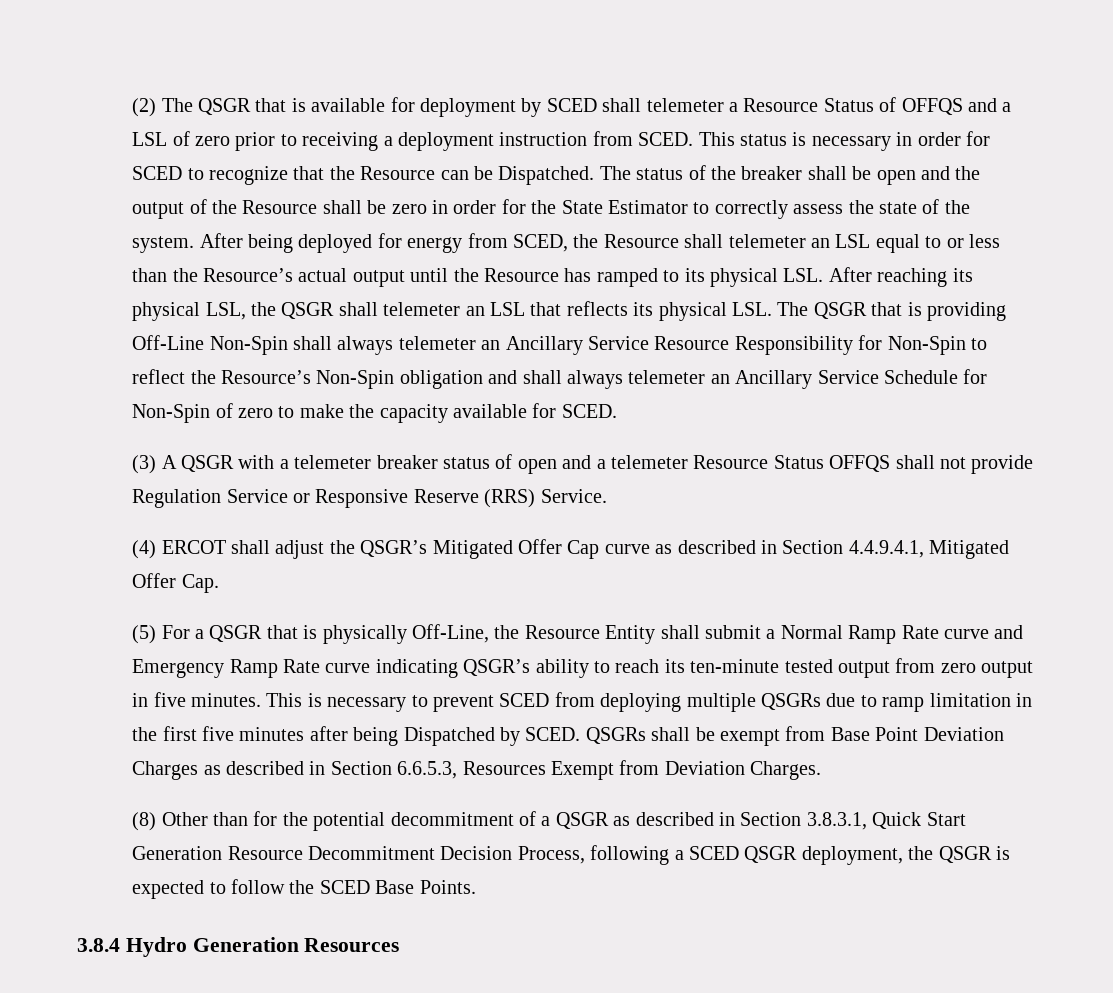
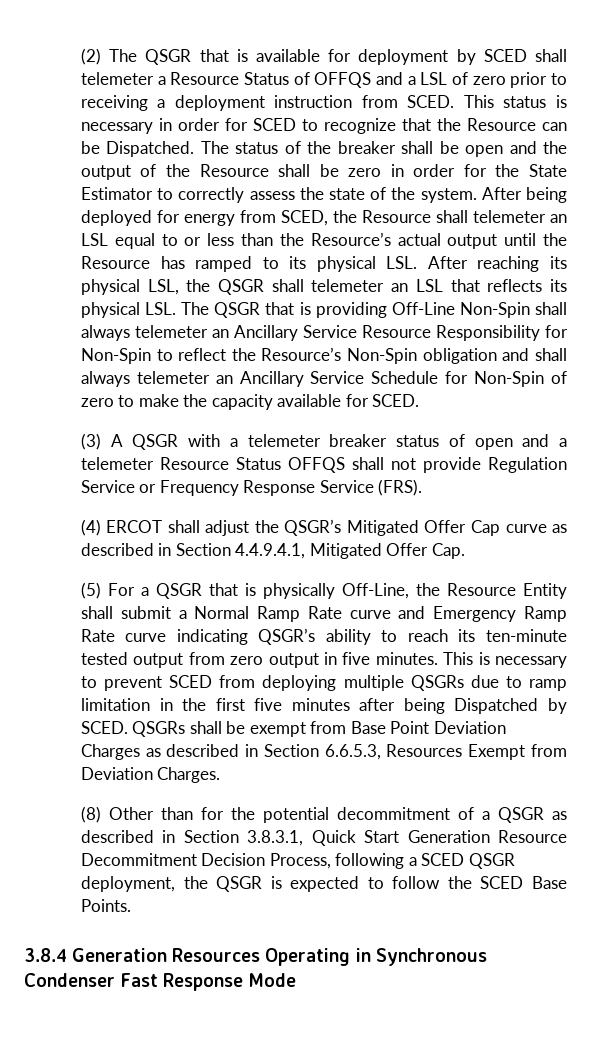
[315,489,607,508] Responsive Reserve (RRS) Service. -> [159,479,423,496] Frequency Response Service (FRS).
[125,937,187,957] Hydro -> (67, 955) none
(400, 945) none -> [265,948,487,966] [24,973,297,991] Operating in Synchronous Condenser Fast Response Mode

